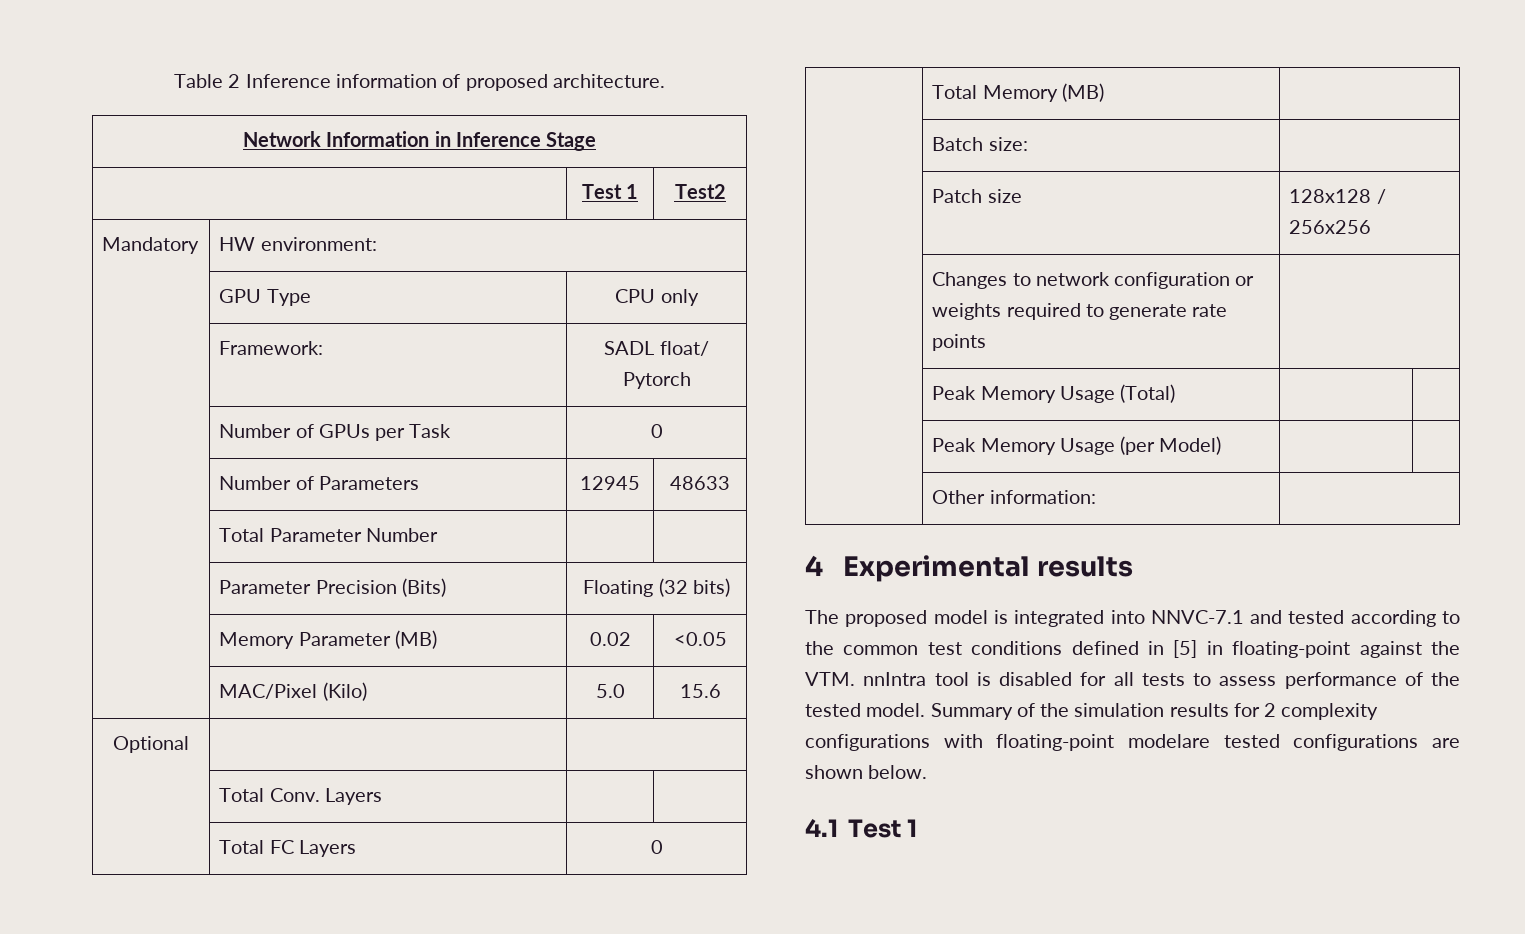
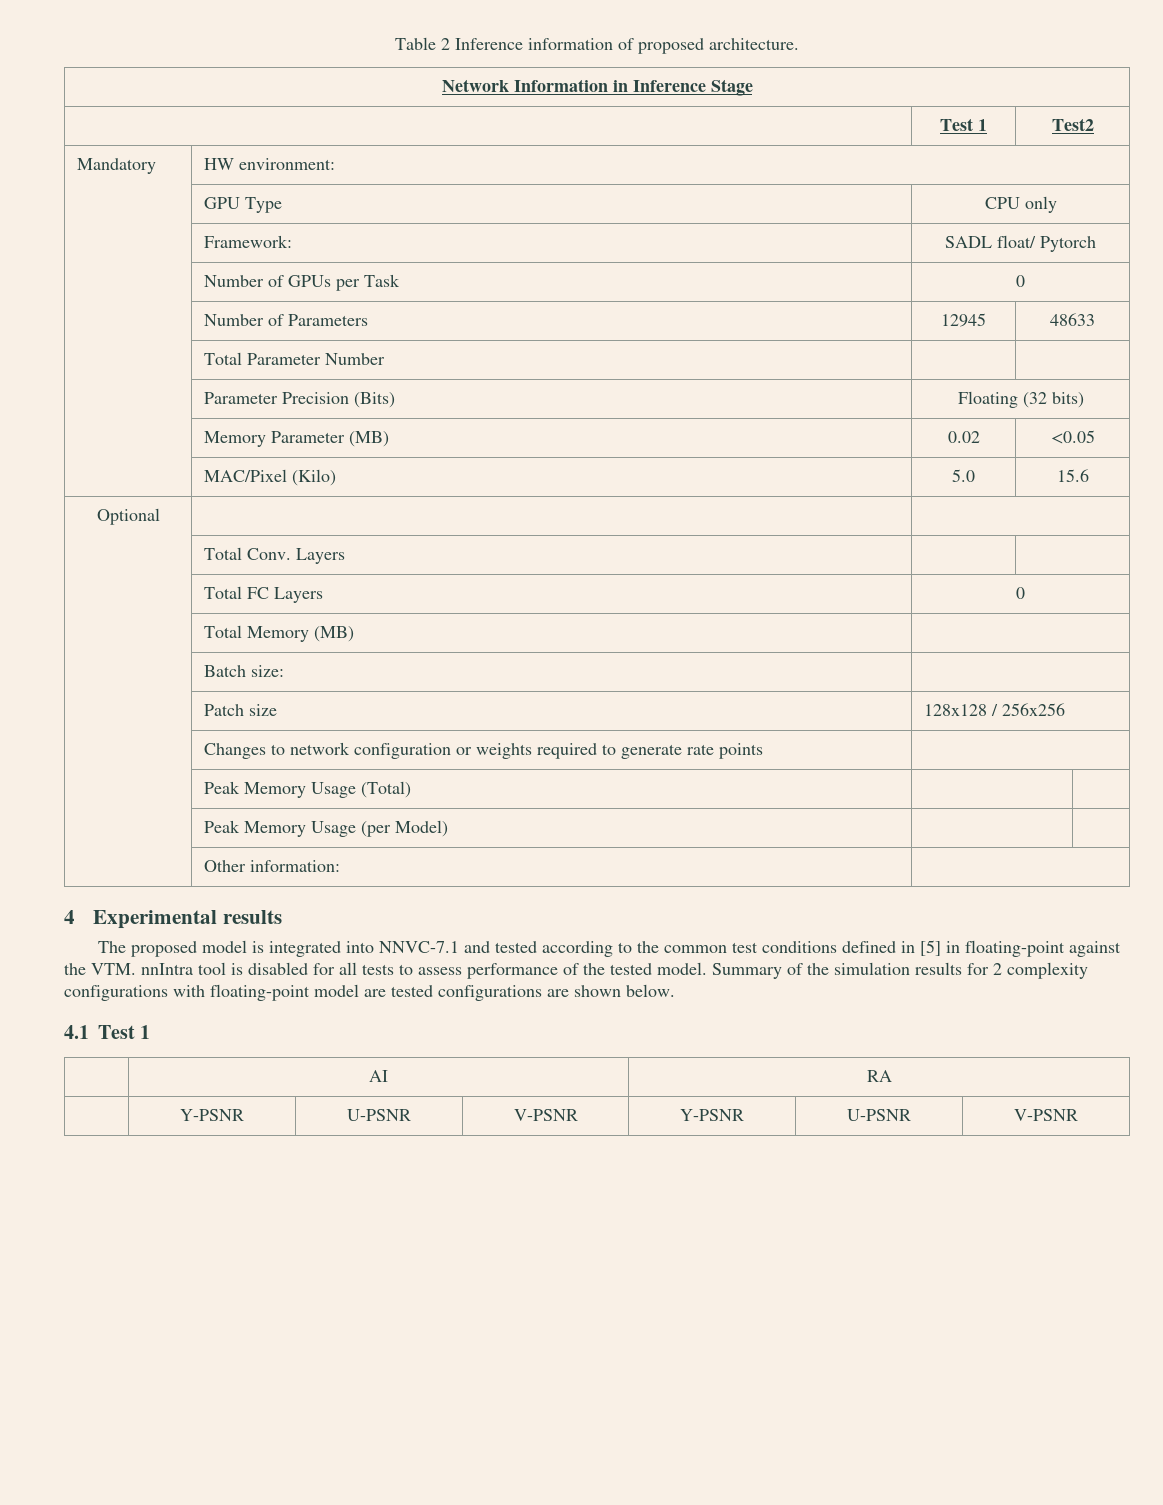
[1128,734,1210,748] modelare -> [314,984,386,997] model are
(918, 828) none -> [369,1070,388,1082] [866,1070,892,1082] [180,1109,244,1121] [347,1109,411,1121] [513,1109,578,1121] [680,1109,744,1121] [847,1109,911,1121] [1014,1109,1078,1121] // | AI | RA // | Y-PSNR | U-PSNR | V-PSNR | Y-PSNR | U-PSNR | V-PSNR

